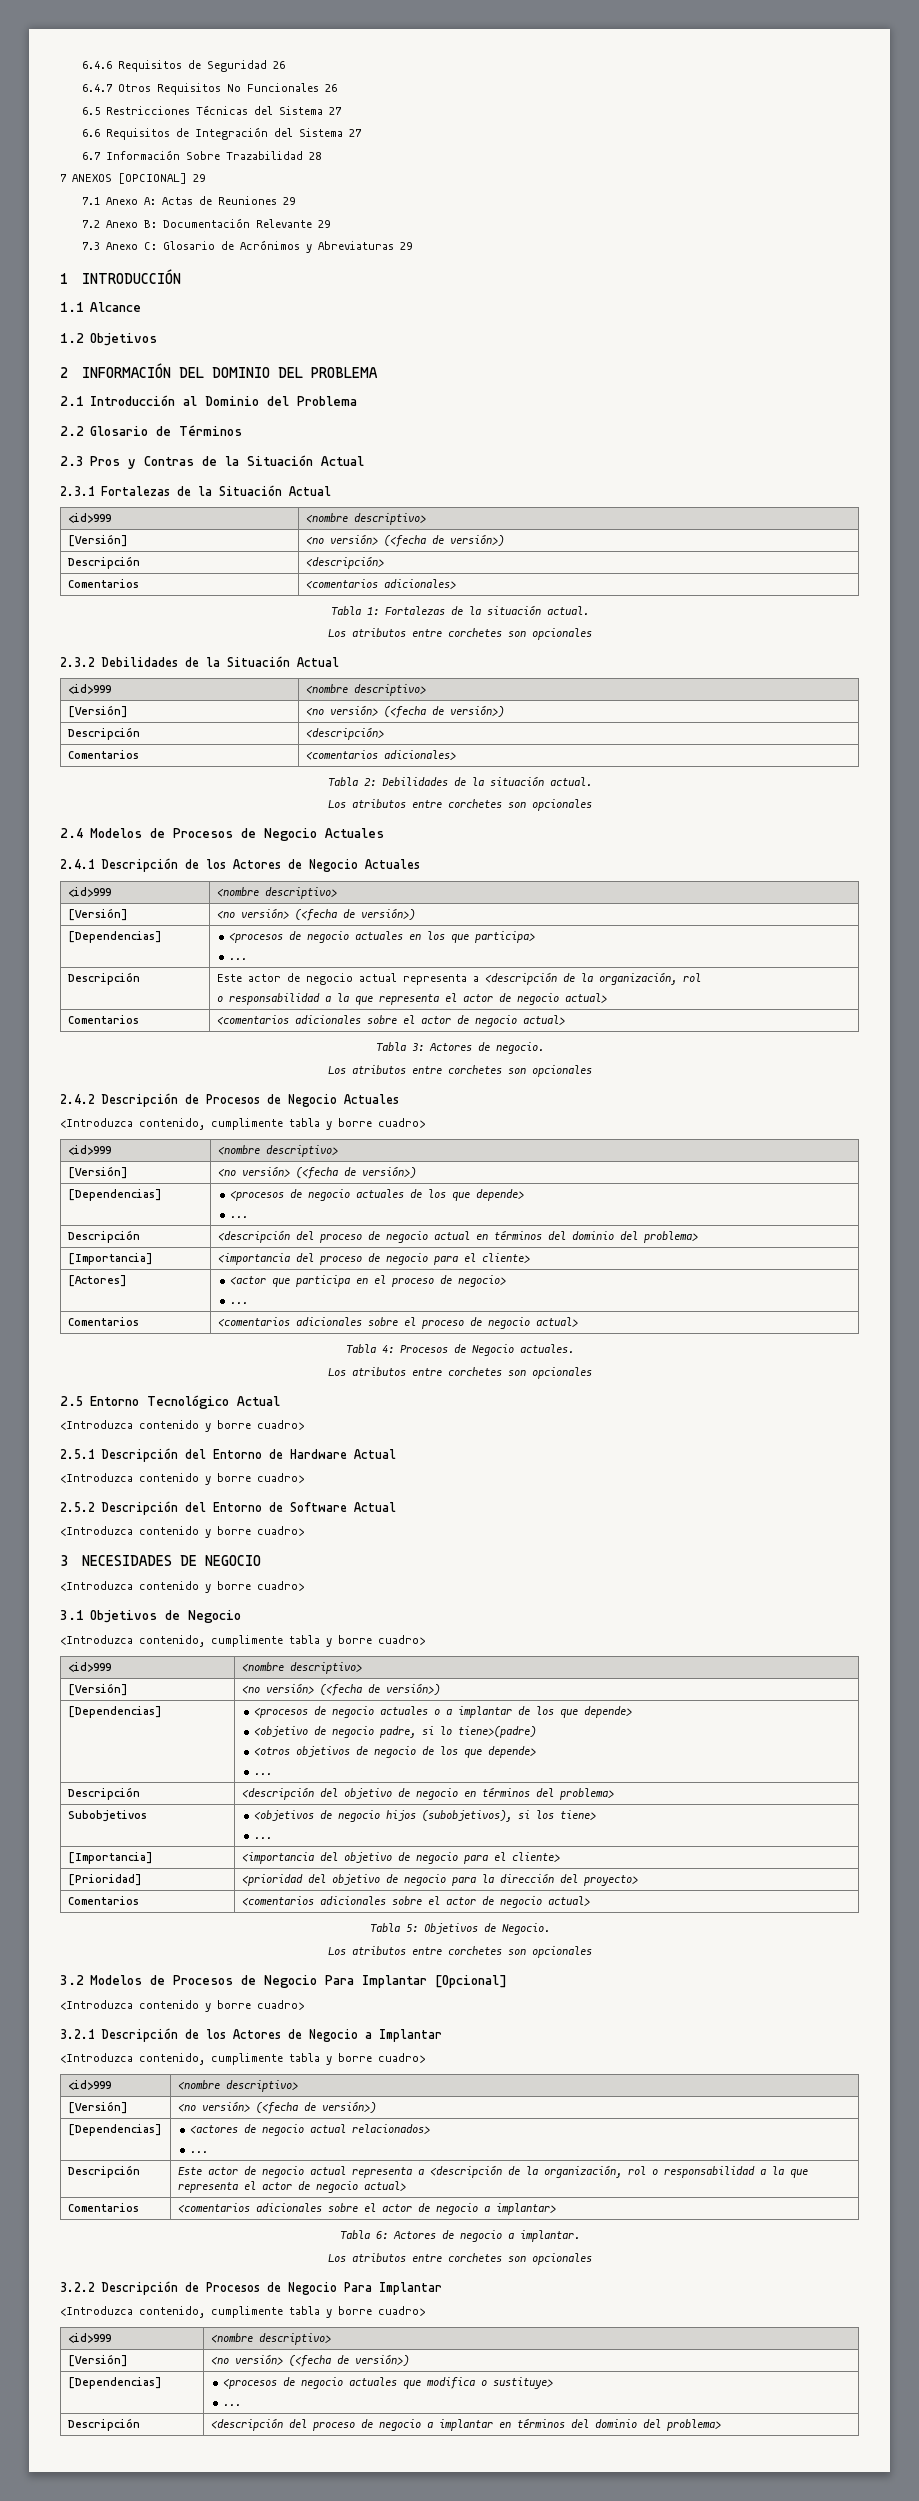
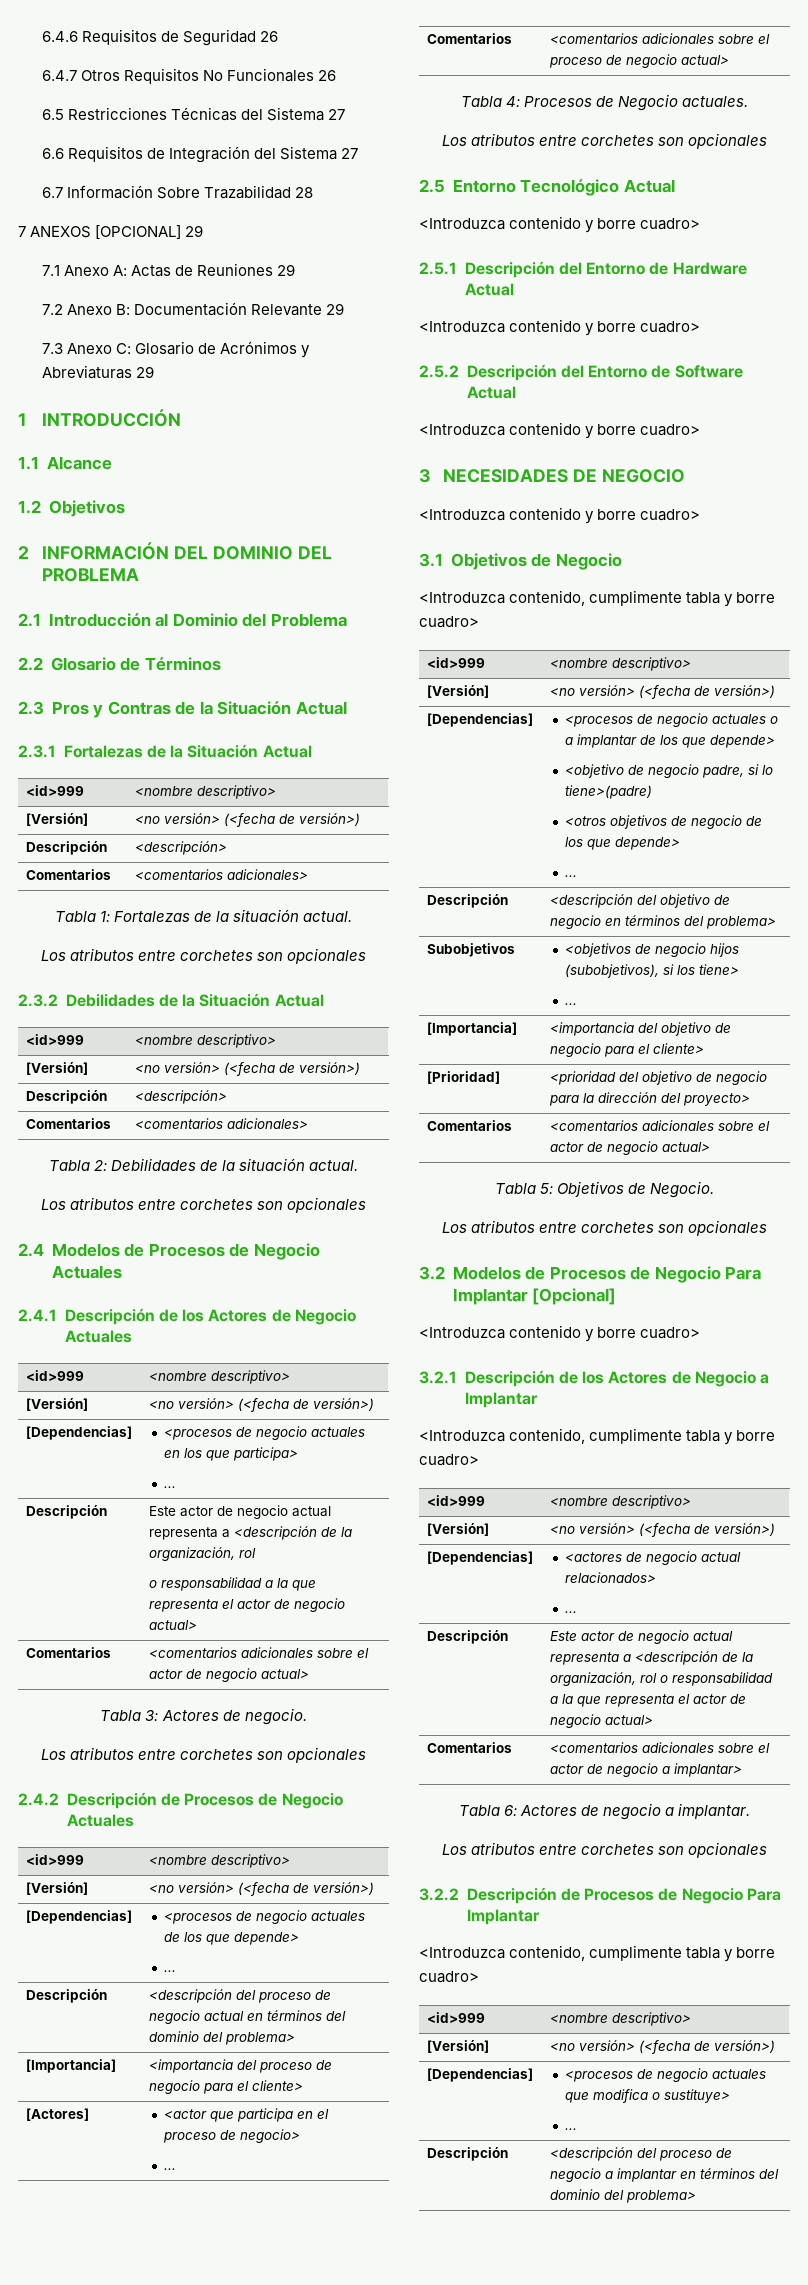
[60,1118,425,1130] // <Introduzca contenido, cumplimente tabla y borre cuadro> -> (134, 1820) none

